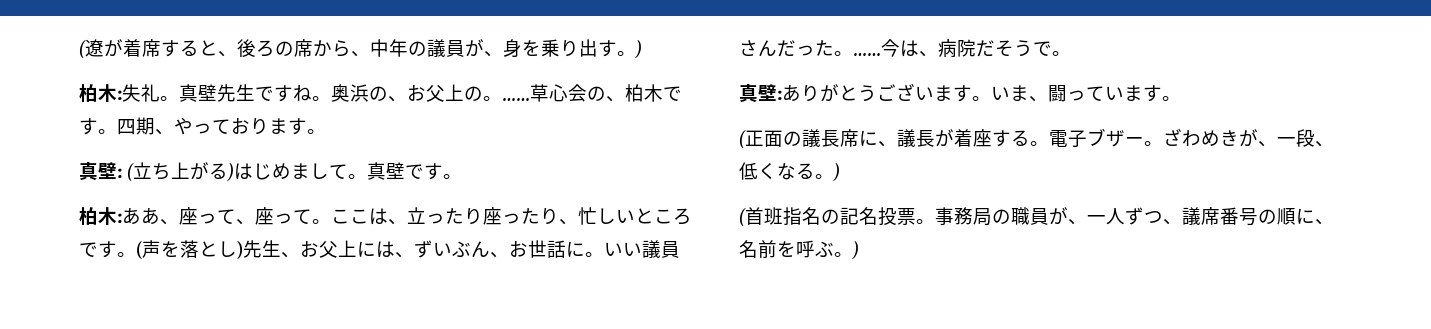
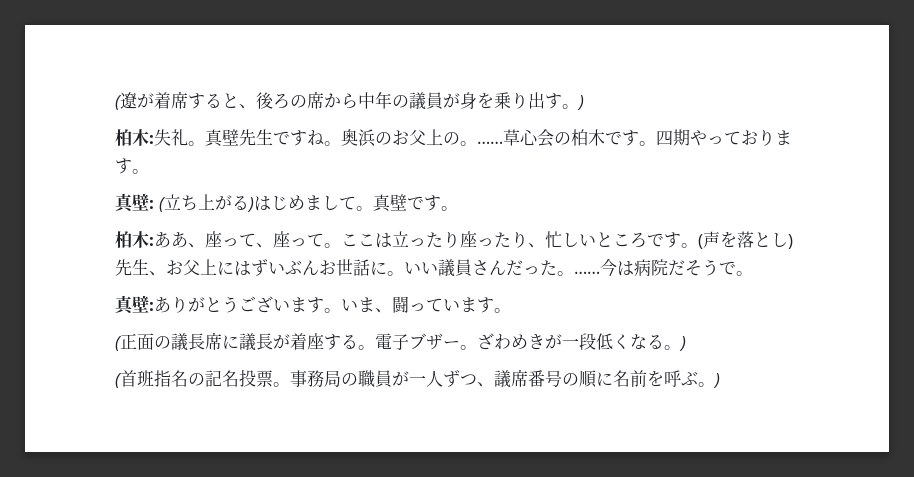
[351,51,370,57] 、 -> (358, 101) none
[484,51,503,57] 、 -> (460, 100) none
[388,96,407,102] 、 -> (392, 138) none
[606,96,625,102] 、 -> (571, 138) none
[155,129,174,135] 、 -> (690, 137) none
[388,219,407,225] 、 -> (392, 240) none
[395,252,414,258] 、 -> (251, 268) none
[490,252,509,258] 、 -> (319, 267) none
[919,51,938,57] 、 -> (634, 268) none
[878,141,897,147] 、 -> (239, 342) none
[1258,129,1334,147] 、一段、 -> [562,333,596,350] 一段
[1068,219,1087,225] 、 -> (409, 378) none
[1315,219,1334,225] 、 -> (613, 379) none

